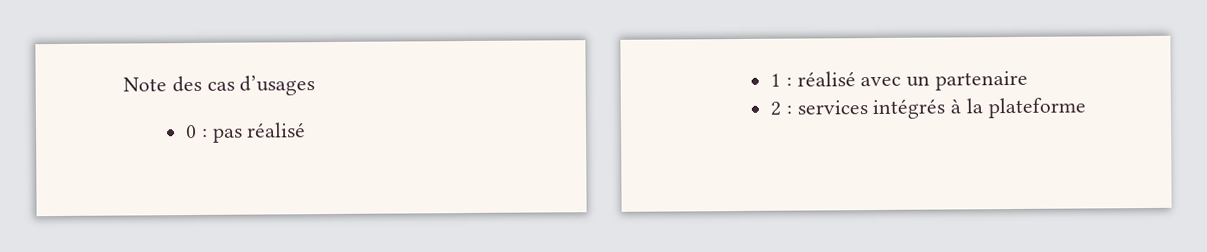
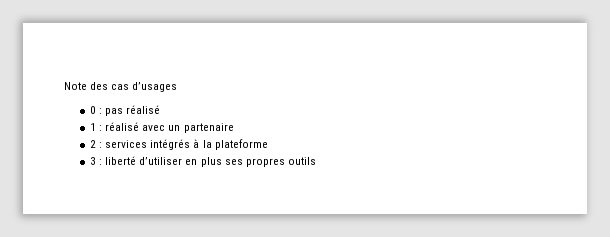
(1086, 108) none -> [90,156,316,167] // 3 : liberté d’utiliser en plus ses propres outils

